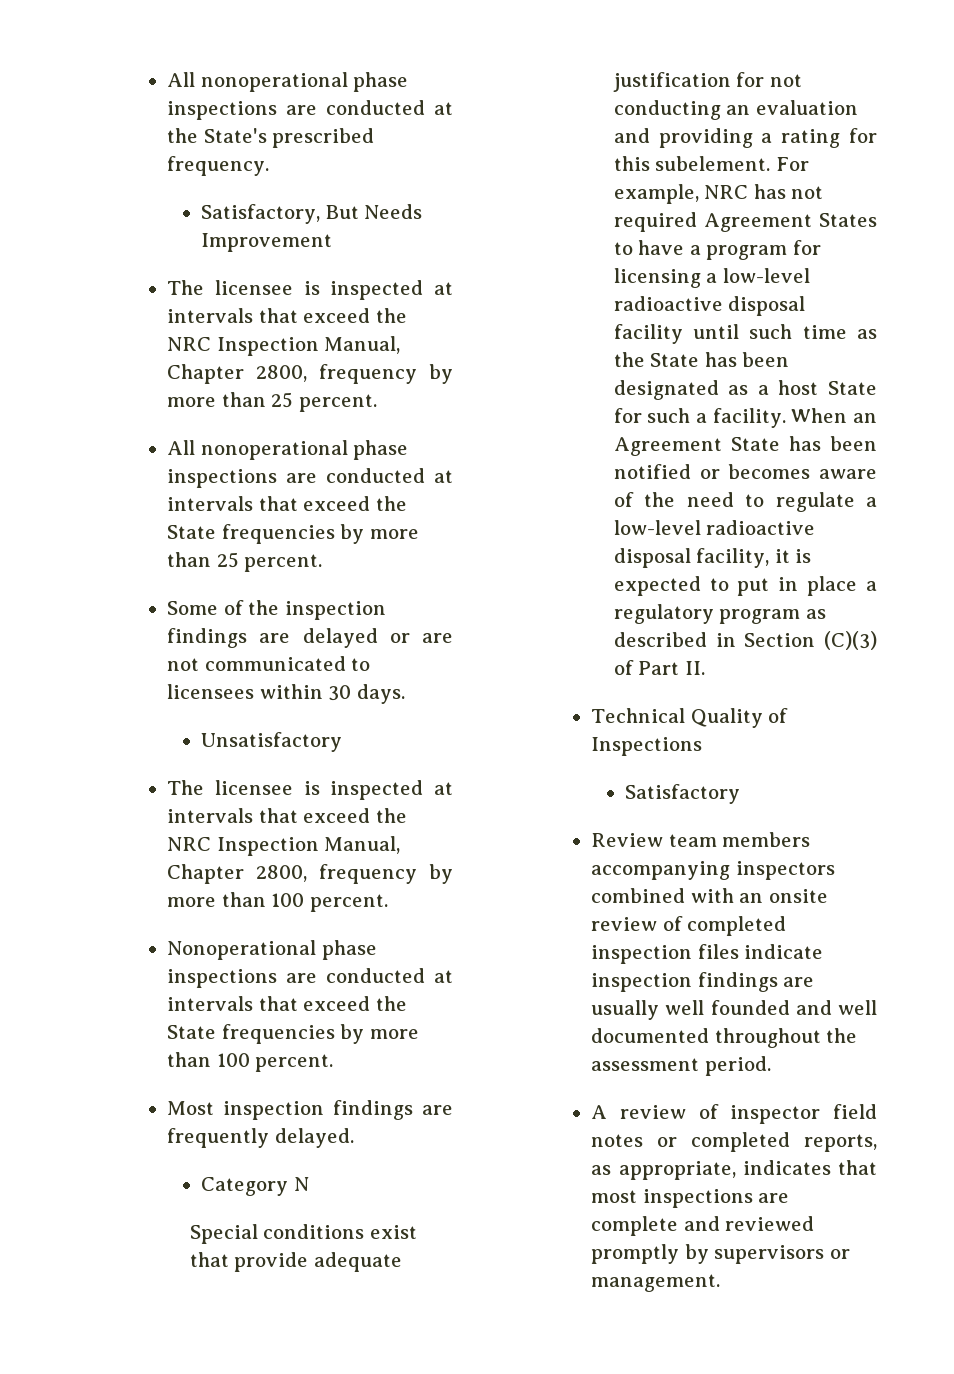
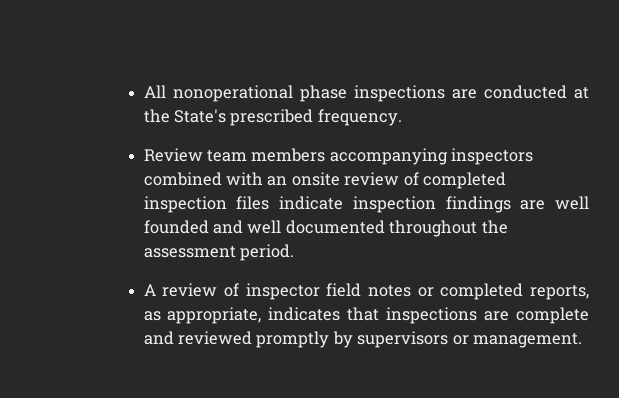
[201,204,423,224] [201,233,333,252] [167,280,453,300] [167,308,407,323] [167,336,401,356] [167,364,453,384] [167,392,377,412] [167,440,409,460] [167,468,453,488] [167,496,407,511] [167,524,419,544] [167,552,323,572] [167,600,386,620] [167,628,453,648] [167,656,371,671] [167,684,405,704] [201,732,343,752] [167,780,453,800] [167,808,407,823] [167,836,401,856] [167,864,453,884] [167,892,388,912] [167,940,377,960] [167,968,453,988] [167,996,407,1011] [167,1024,419,1044] [167,1052,334,1072] [167,1100,453,1120] [167,1128,354,1148] [201,1177,309,1196] [189,1224,417,1244] [189,1252,402,1272] [612,72,802,92] [613,100,858,120] [613,128,877,148] [613,156,809,171] [613,184,824,204] [613,212,877,232] [613,240,821,260] [613,268,810,288] [613,296,806,316] [613,324,877,344] [613,352,790,367] [613,380,877,400] [613,408,877,428] [613,436,877,456] [613,464,877,479] [613,492,877,512] [613,520,816,535] [613,548,812,568] [613,576,877,596] [613,604,826,624] [613,631,877,650] [613,660,705,675] [591,708,789,728] [591,737,703,756] [625,784,741,804] // Satisfactory, But Needs Improvement // The licensee is inspected at intervals that exceed the NRC Inspection Manual, Chapter 2800, frequency by more than 25 percent. // All nonoperational phase inspections are conducted at intervals that exceed the State frequencies by more than 25 percent. // Some of the inspection findings are delayed or are not communicated to licensees within 30 days. // Unsatisfactory // The licensee is inspected at intervals that exceed the NRC Inspection Manual, Chapter 2800, frequency by more than 100 percent. // Nonoperational phase inspections are conducted at intervals that exceed the State frequencies by more than 100 percent. // Most inspection findings are frequently delayed. // Category N // Special conditions exist that provide adequate justification for not conducting an evaluation and providing a rating for this subelement. For example, NRC has not required Agreement States to have a program for licensing a low-level radioactive disposal facility until such time as the State has been designated as a host State for such a facility. When an Agreement State has been notified or becomes aware of the need to regulate a low-level radioactive disposal facility, it is expected to put in place a regulatory program as described in Section (C)(3) of Part II. // Technical Quality of Inspections // Satisfactory -> (402, 117) none
[591,1000,660,1020] usually -> (546, 205) none
[591,1190,638,1203] most -> (380, 314) none

